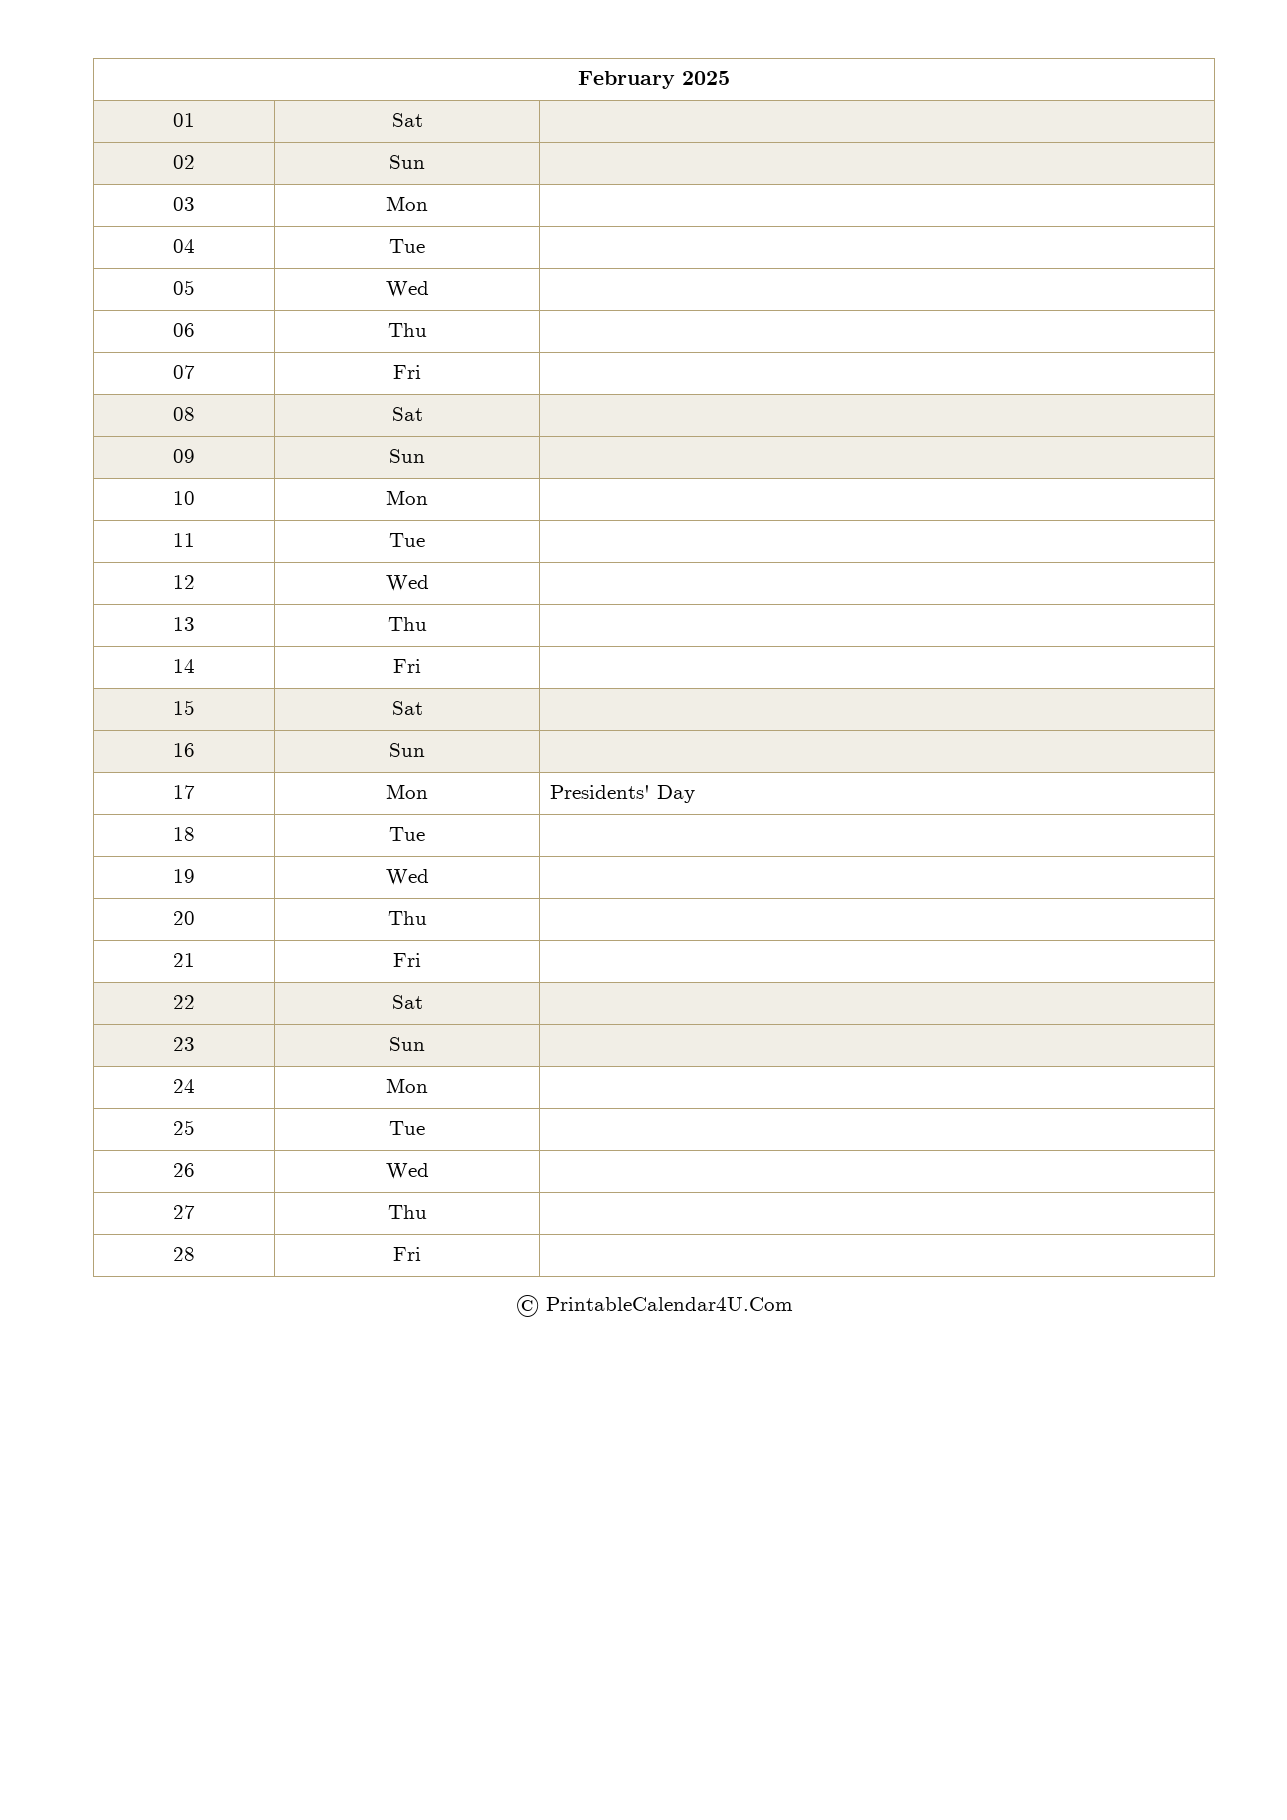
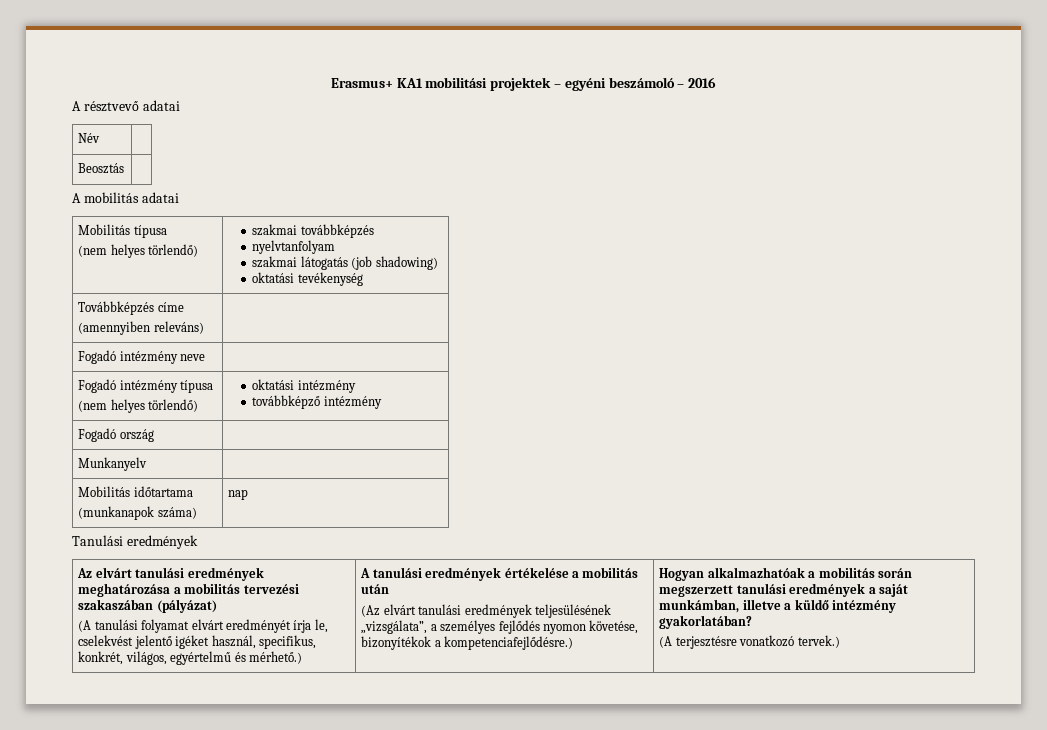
[578,71,730,89] [173,113,195,127] [391,113,423,127] [173,155,195,169] [389,155,425,169] [173,197,195,211] [386,196,428,211] [173,239,195,253] [389,239,425,253] [173,280,195,295] [385,281,429,297] [173,323,195,337] [387,323,427,337] [173,365,195,379] [393,365,421,379] [173,407,195,421] [391,407,423,421] [173,449,195,463] [389,449,425,463] [173,491,195,505] [386,490,428,505] [173,533,195,547] [389,533,425,547] [173,575,195,589] [385,575,429,591] [173,617,195,631] [387,617,427,631] [173,659,195,673] [393,659,421,673] [173,700,195,715] [391,701,423,715] [173,743,195,757] [389,743,425,757] [173,785,195,799] [386,784,428,799] [550,785,696,803] [173,827,195,841] [389,827,425,841] [173,869,195,883] [385,869,429,885] [173,911,195,925] [387,911,427,925] [173,953,195,967] [393,953,421,967] [173,995,195,1009] [391,995,423,1009] [173,1037,195,1051] [389,1037,425,1051] [173,1079,195,1093] [386,1078,428,1093] [173,1120,195,1135] [389,1121,425,1135] [173,1163,195,1177] [385,1163,429,1179] [173,1205,195,1219] [387,1205,427,1219] [173,1247,195,1261] [393,1247,421,1261] [515,1295,793,1317] February 2025 // 01 | Sat | // 02 | Sun | // 03 | Mon | // 04 | Tue | // 05 | Wed | // 06 | Thu | // 07 | Fri | // 08 | Sat | // 09 | Sun | // 10 | Mon | // 11 | Tue | // 12 | Wed | // 13 | Thu | // 14 | Fri | // 15 | Sat | // 16 | Sun | // 17 | Mon | Presidents' Day // 18 | Tue | // 19 | Wed | // 20 | Thu | // 21 | Fri | // 22 | Sat | // 23 | Sun | // 24 | Mon | // 25 | Tue | // 26 | Wed | // 27 | Thu | // 28 | Fri | // © PrintableCalendar4U.Com -> [330,77,717,91] [72,100,180,112] [78,133,101,143] [78,163,125,174] [72,192,179,203] [78,224,167,238] [78,244,199,258] [252,224,374,238] [252,240,336,254] [252,256,438,270] [252,272,363,286] [78,301,184,315] [78,321,204,335] [78,350,206,364] [78,379,214,393] [78,399,199,413] [252,379,356,393] [252,395,382,409] [78,428,154,442] [78,457,148,471] [78,486,193,497] [78,506,197,520] [228,489,249,500] [72,535,198,549] [77,567,264,581] [78,583,299,597] [78,599,217,613] [78,619,328,633] [78,635,316,649] [78,651,302,665] [360,567,639,581] [361,584,390,594] [361,604,611,618] [361,620,639,634] [361,636,574,650] [659,567,912,581] [659,583,908,597] [659,599,896,613] [659,615,753,629] [659,635,840,649] Erasmus+ KA1 mobilitási projektek – egyéni beszámoló – 2016 // A résztvevő adatai // Név | // Beosztás | // A mobilitás adatai // Mobilitás típusa // (nem helyes törlendő) | szakmai továbbképzés // nyelvtanfolyam // szakmai látogatás (job shadowing) // oktatási tevékenység // Továbbképzés címe // (amennyiben releváns) | // Fogadó intézmény neve | // Fogadó intézmény típusa // (nem helyes törlendő) | oktatási intézmény // továbbképző intézmény // Fogadó ország | // Munkanyelv | // Mobilitás időtartama // (munkanapok száma) | nap // Tanulási eredmények // Az elvárt tanulási eredmények meghatározása a mobilitás tervezési szakaszában (pályázat) // (A tanulási folyamat elvárt eredményét írja le, cselekvést jelentő igéket használ, specifikus, konkrét, világos, egyértelmű és mérhető.) | A tanulási eredmények értékelése a mobilitás után // (Az elvárt tanulási eredmények teljesülésének „vizsgálata”, a személyes fejlődés nyomon követése, bizonyítékok a kompetenciafejlődésre.) | Hogyan alkalmazhatóak a mobilitás során megszerzett tanulási eredmények a saját munkámban, illetve a küldő intézmény gyakorlatában? // (A terjesztésre vonatkozó tervek.)

